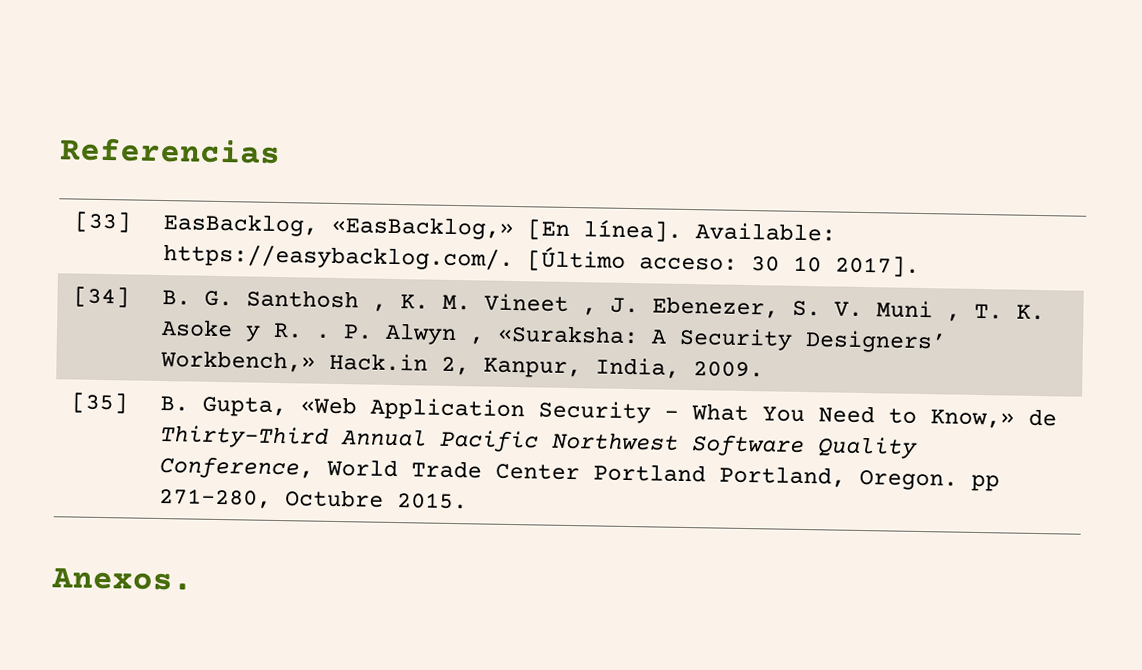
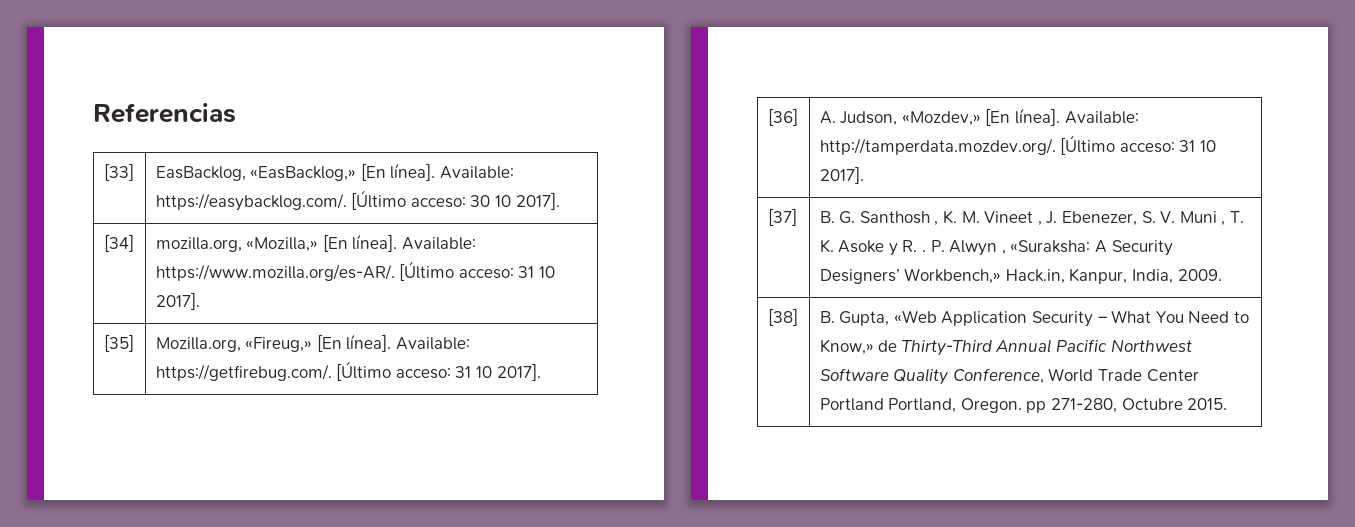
(131, 297) none -> [155,234,477,252] [155,261,556,281] [155,292,200,310] [103,334,134,352] [155,334,471,352] [155,361,541,381] [767,108,798,126] [819,108,1139,126] [819,135,1217,155] [819,166,864,184] [767,208,797,226] | mozilla.org, «Mozilla,» [En línea]. Available: https://www.mozilla.org/es-AR/. [Último acceso: 31 10 2017]. // [35] | Mozilla.org, «Fireug,» [En línea]. Available: https://getfirebug.com/. [Último acceso: 31 10 2017]. // [36] | A. Judson, «Mozdev,» [En línea]. Available: http://tamperdata.mozdev.org/. [Último acceso: 31 10 2017]. // [37]
[329,352,471,376] Hack.in 2, -> [1005,269,1065,284] Hack.in,
[71,392,129,414] [35] -> [767,308,798,326] [38]
[51,567,193,591] // Anexos. -> (1228, 404) none

